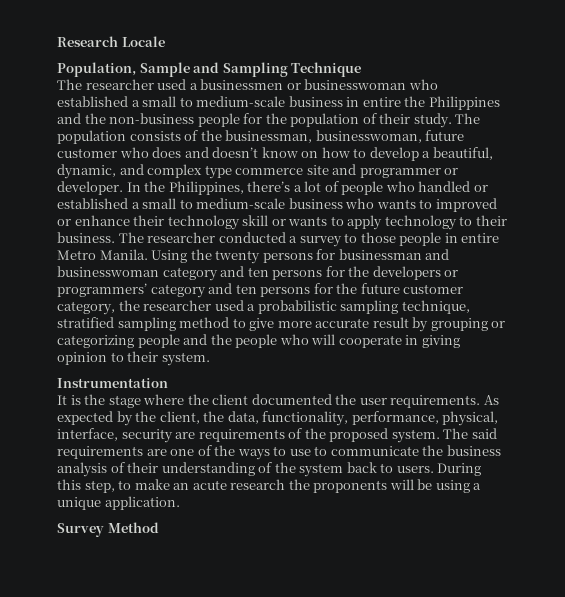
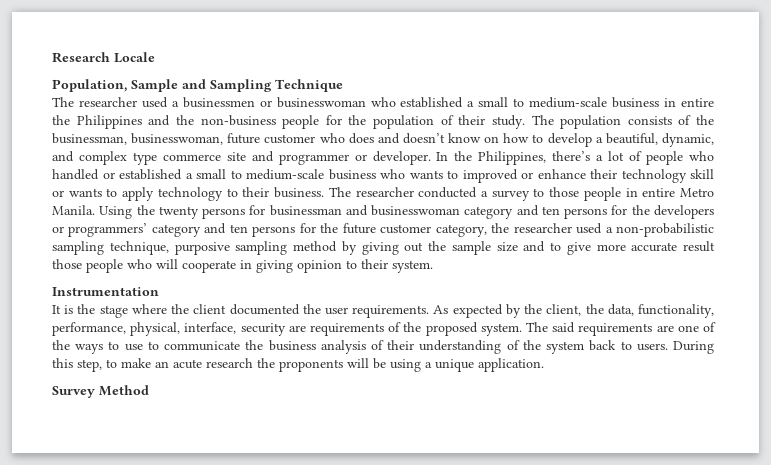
[257,300,337,314] probabilistic -> [616,223,714,237] non-probabilistic
[57,317,114,328] stratified -> [174,242,230,255] purposive
(230, 322) none -> [341,241,546,255] by giving out the sample size and
[412,317,506,332] [57,334,232,348] by grouping or categorizing people and the -> [52,259,82,269] those

